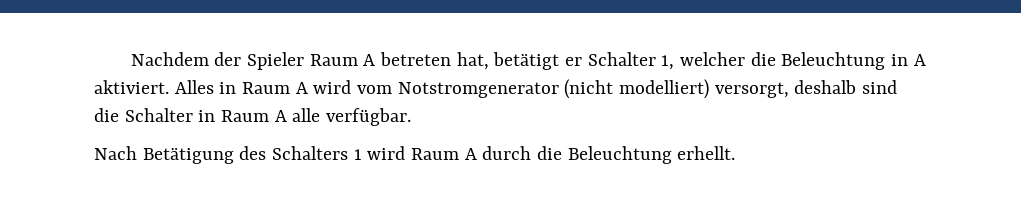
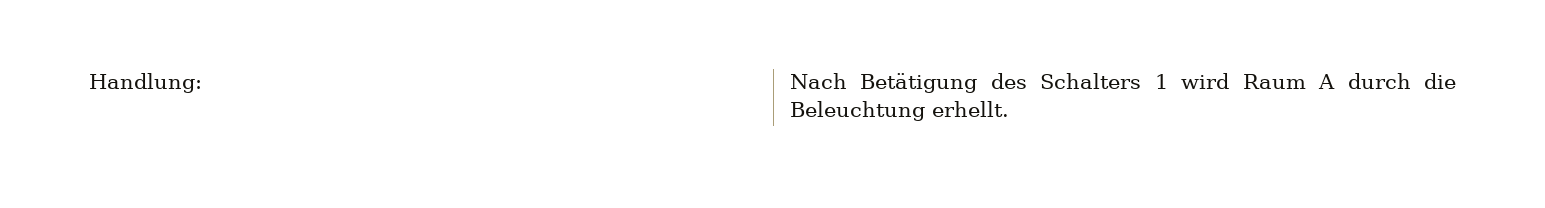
[130,52,926,70] [94,79,898,99] [94,108,412,126] Nachdem der Spieler Raum A betreten hat, betätigt er Schalter 1, welcher die Beleuchtung in A aktiviert. Alles in Raum A wird vom Notstromgenerator (nicht modelliert) versorgt, deshalb sind die Schalter in Raum A alle verfügbar. -> [89,73,202,93] Handlung:

